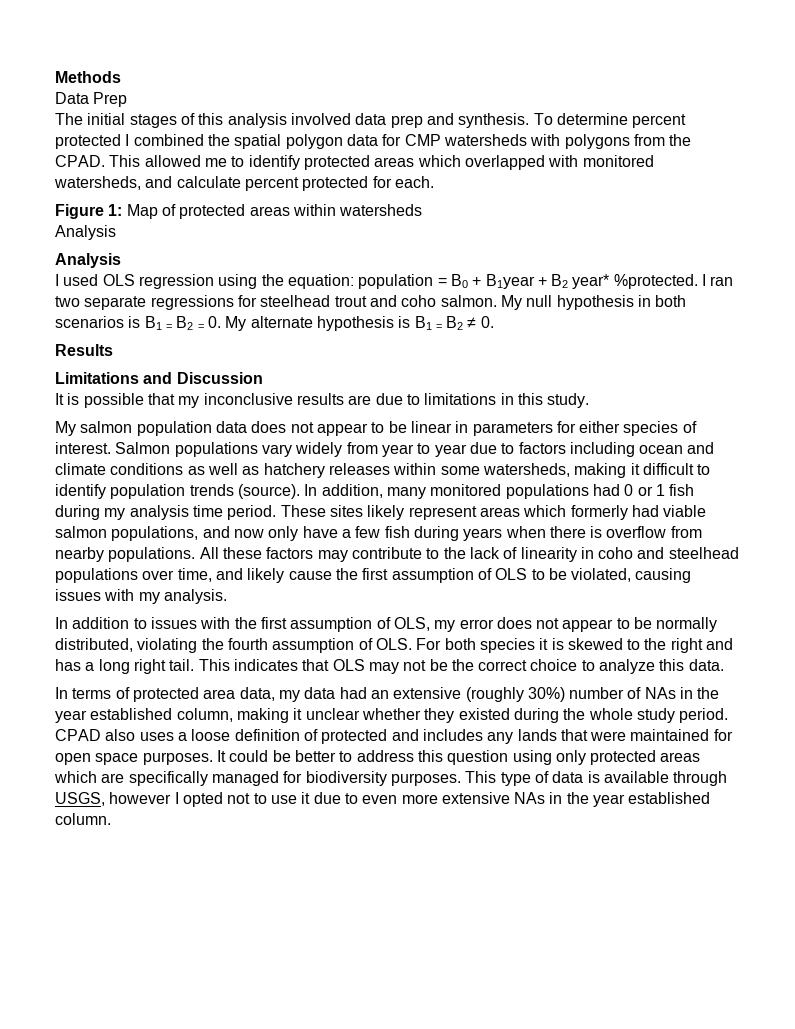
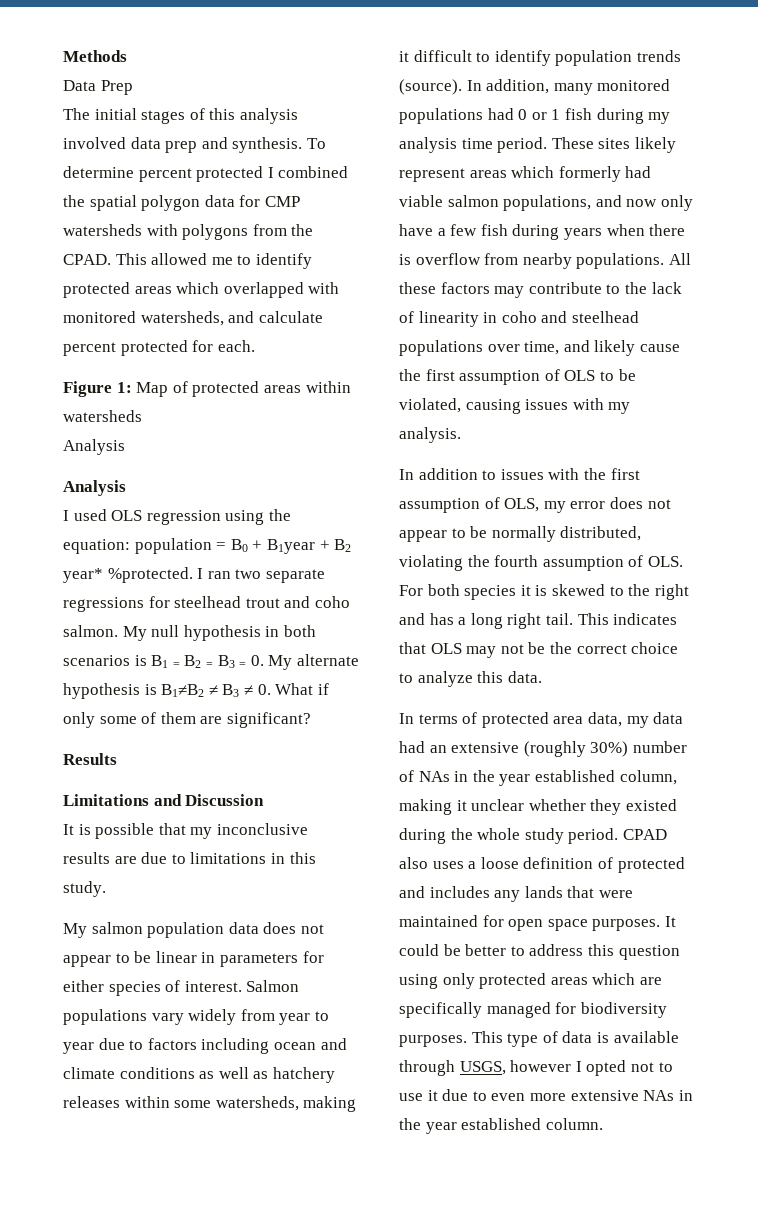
(204, 327) none -> [217,655,247,668] B3 =
[414,316,464,330] B1 = B2 -> [161,684,240,697] B1≠B2 ≠ B3
(494, 322) none -> [275,683,329,695] [63,712,311,728] What if only some of them are significant?

